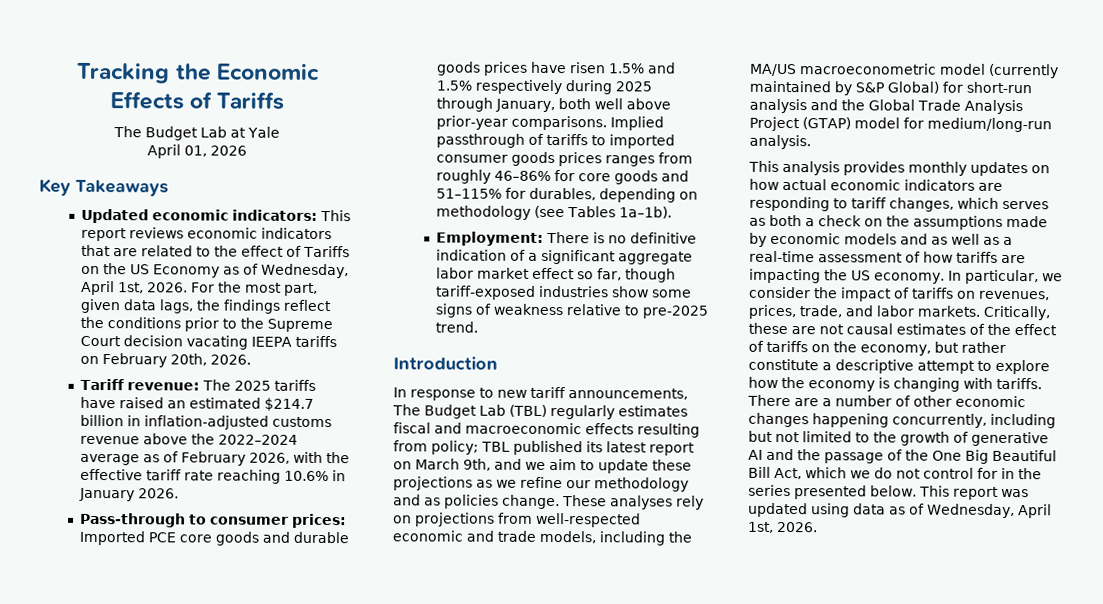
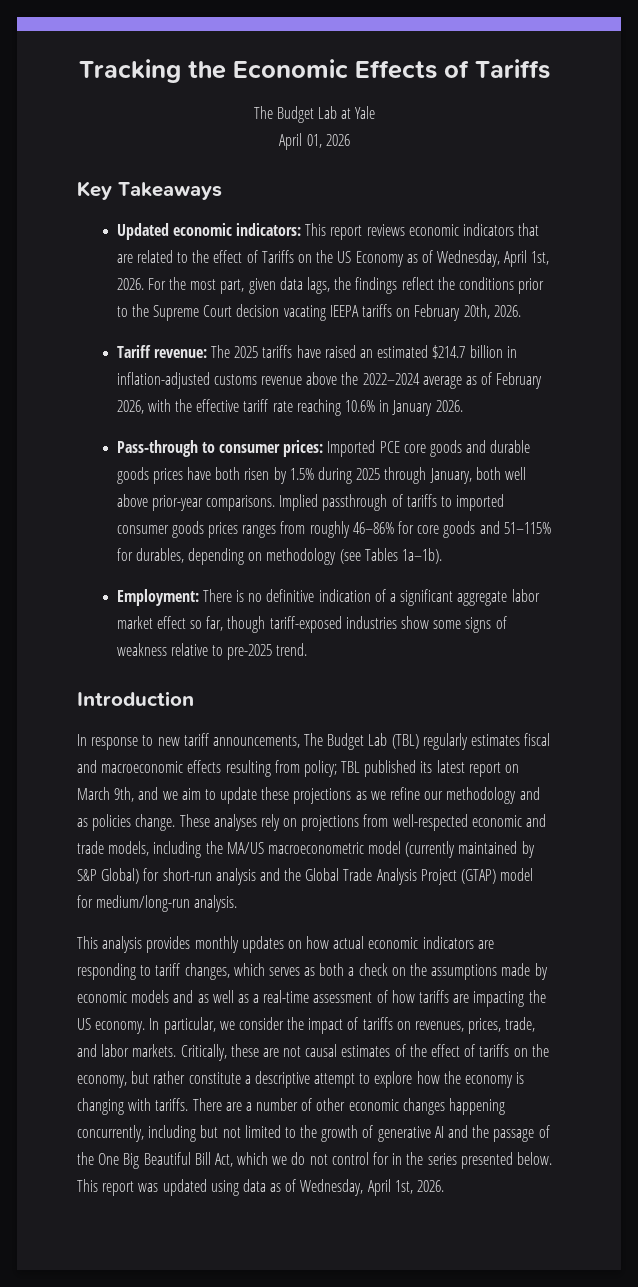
[568,62,676,74] [435,79,562,95] risen 1.5% and 1.5% respectively -> [215,467,314,484] both risen by 1.5%

